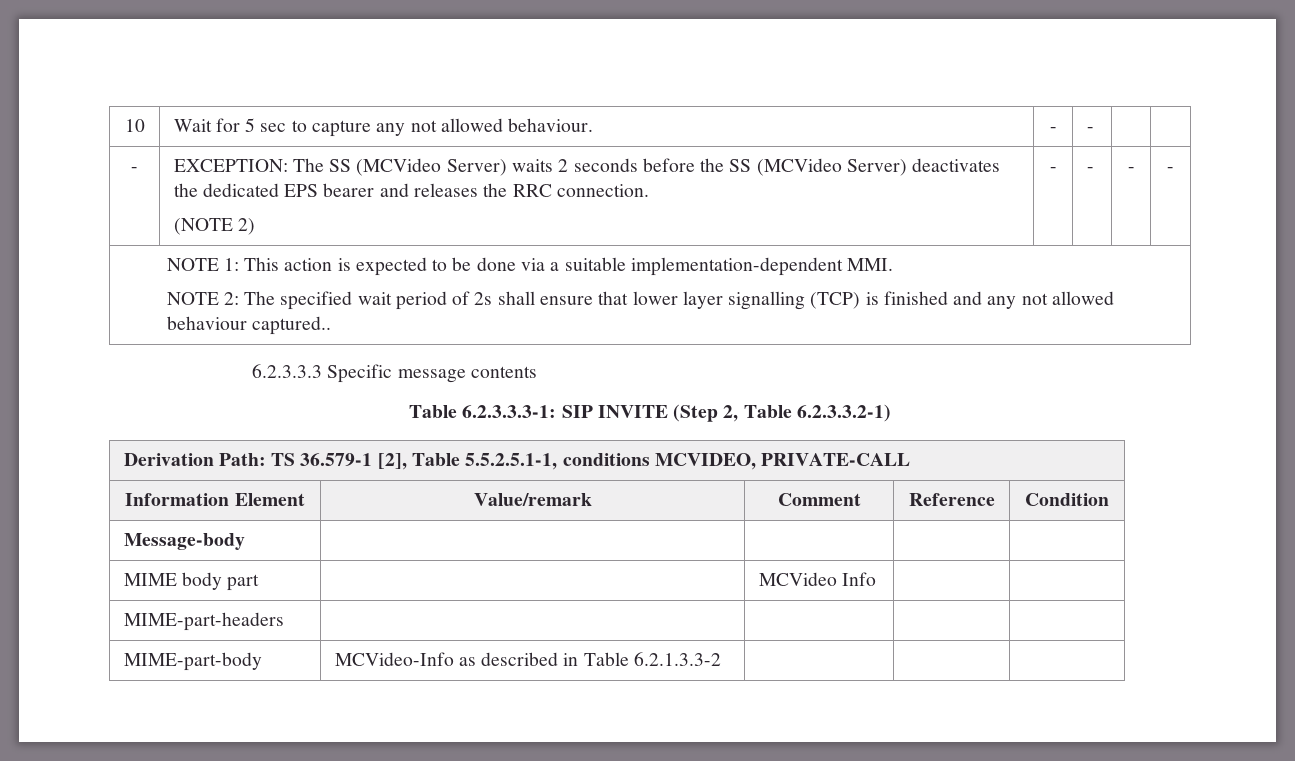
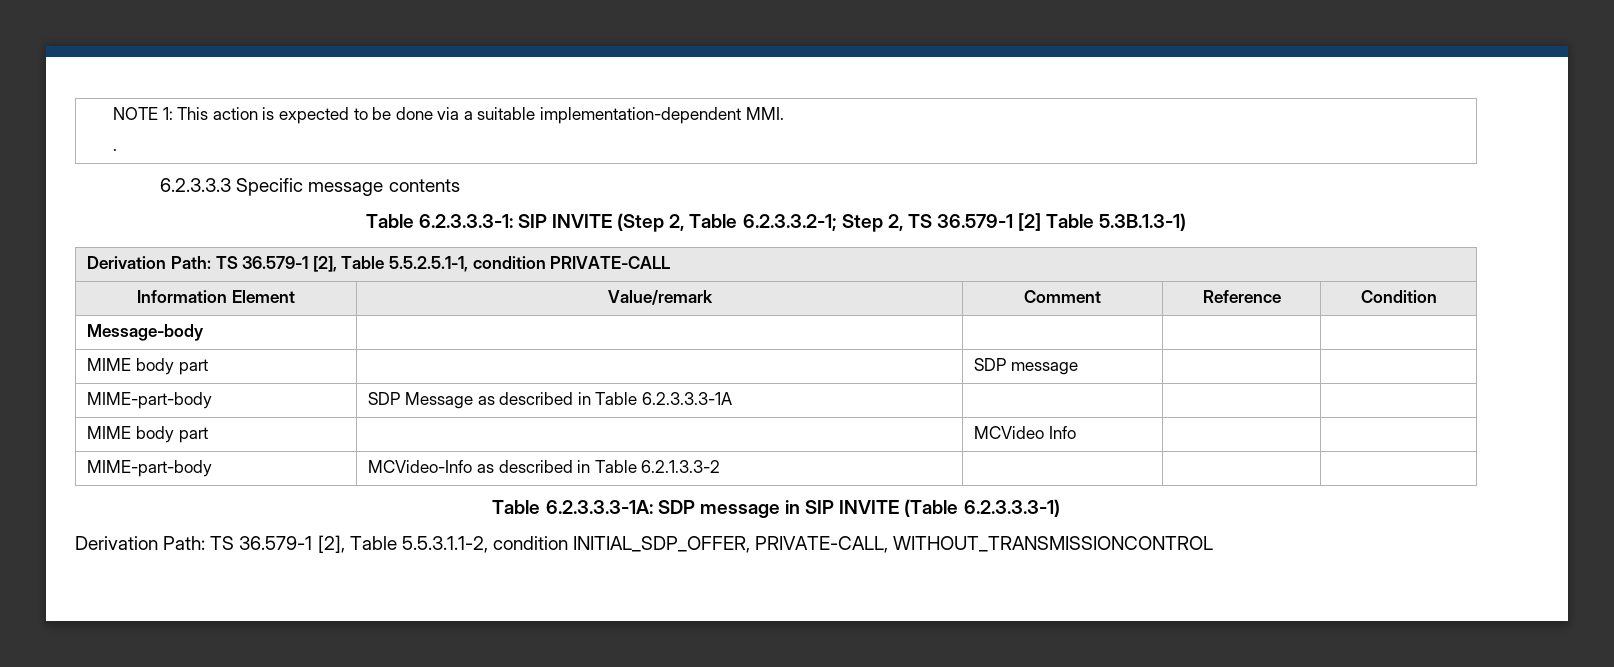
[124,119,145,132] [173,118,594,137] [1049,127,1057,132] [1086,127,1094,132] [131,167,138,172] [173,158,1001,176] [173,183,649,197] [173,218,255,235] [1049,167,1057,172] [1086,167,1094,172] [1127,167,1135,172] [1167,167,1174,172] 10 | Wait for 5 sec to capture any not allowed behaviour. | - | - | | // - | EXCEPTION: The SS (MCVideo Server) waits 2 seconds before the SS (MCVideo Server) deactivates the dedicated EPS bearer and releases the RRC connection. // (NOTE 2) | - | - | - | - // -> (113, 113) none
[166,291,1114,310] [166,316,331,335] NOTE 2: The specified wait period of 2s shall ensure that lower layer signalling (TCP) is finished and any not allowed behaviour captured.. -> [113,148,118,151] .
[796,404,891,422] 6.2.3.3.2-1) -> [742,213,1187,232] 6.2.3.3.2-1; Step 2, TS 36.579-1 [2] Table 5.3B.1.3-1)
[562,453,756,470] conditions MCVIDEO, -> [472,256,546,269] condition
[758,572,876,586] [123,612,284,631] MCVideo Info | | // MIME-part-headers | | -> [974,358,1079,375] [87,392,213,409] [368,392,732,409] [87,426,208,443] [974,426,1077,439] SDP message | | // MIME-part-body | SDP Message as described in Table 6.2.3.3.3-1A | | | // MIME body part | | MCVideo Info
(721, 659) none -> [492,499,1060,518] [75,535,1214,553] // Table 6.2.3.3.3-1A: SDP message in SIP INVITE (Table 6.2.3.3.3-1) // Derivation Path: TS 36.579-1 [2], Table 5.5.3.1.1-2, condition INITIAL_SDP_OFFER, PRIVATE-CALL, WITHOUT_TRANSMISSIONCONTROL

